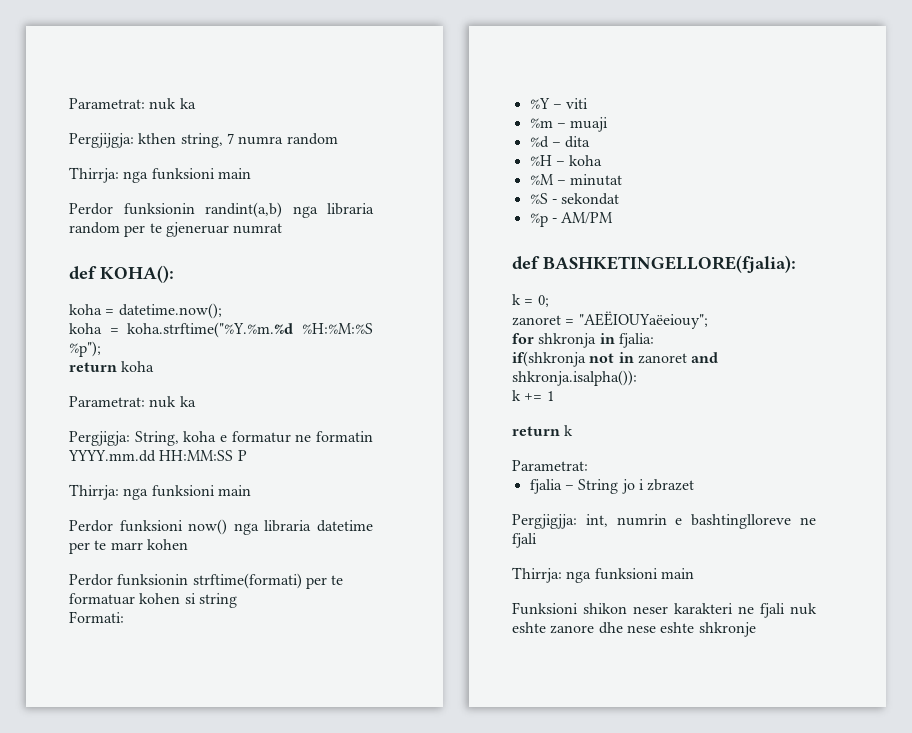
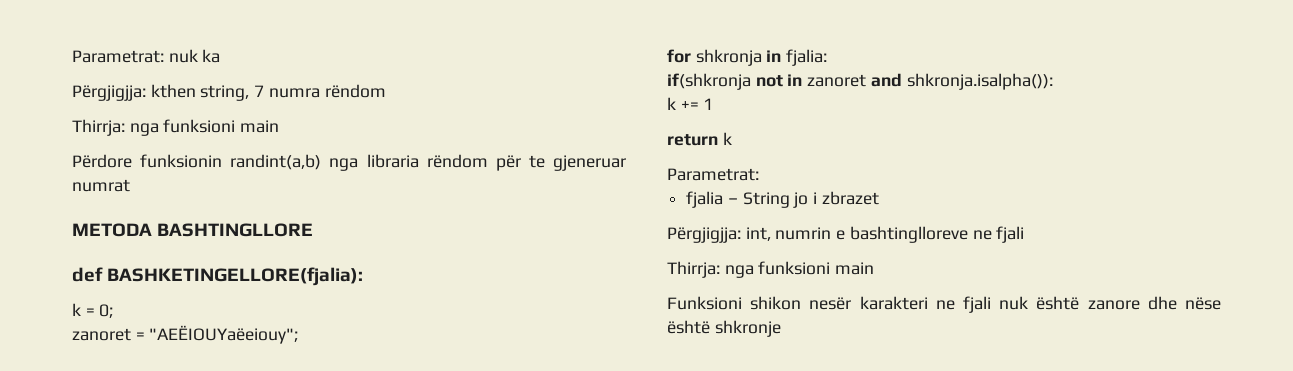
[69,98,196,110] [69,133,134,148] Parametrat: nuk ka // Pergjijgja: -> [72,49,221,63] [72,85,146,101] Parametrat: nuk ka // Përgjigjja:
[286,133,338,145] [69,167,251,183] [69,203,113,215] random // Thirrja: nga funksioni main // Perdor -> [324,84,386,98] [72,119,280,136] [72,154,132,168] rëndom // Thirrja: nga funksioni main // Përdore
[69,222,146,237] random per -> [426,154,521,171] rëndom për
[69,265,174,283] [69,303,222,319] [69,322,373,338] [69,341,101,357] [69,361,155,372] [69,396,196,408] [69,431,373,446] [68,450,247,462] [69,484,251,500] [69,519,373,535] [69,539,188,554] [69,573,344,589] [69,593,237,608] [69,611,124,623] [529,98,589,109] [529,117,609,132] [529,136,591,148] [529,155,603,166] [529,174,623,186] [529,193,620,205] [529,212,614,227] def KOHA(): // koha = datetime.now(); // koha = koha.strftime("%Y.%m.%d %H:%M:%S %p"); // return koha // Parametrat: nuk ka // Pergjigja: String, koha e formatur ne formatin YYYY.mm.dd HH:MM:SS P // Thirrja: nga funksioni main // Perdor funksioni now() nga libraria datetime per te marr kohen // Perdor funksionin strftime(formati) per te formatuar kohen si string // Formati: // %Y – viti // %m – muaji // %d – dita // %H – koha // %M – minutat // %S - sekondat // %p - AM/PM -> [72,223,314,237] METODA BASHTINGLLORE
[512,514,577,529] Pergjigjja: -> [667,227,741,243] Përgjigjja:
[633,606,668,614] neser -> [809,297,852,310] nesër
[512,622,546,633] eshte -> [1036,296,1080,310] është
[626,622,695,633] nese eshte -> [1185,297,1221,310] [667,320,710,334] nëse është

